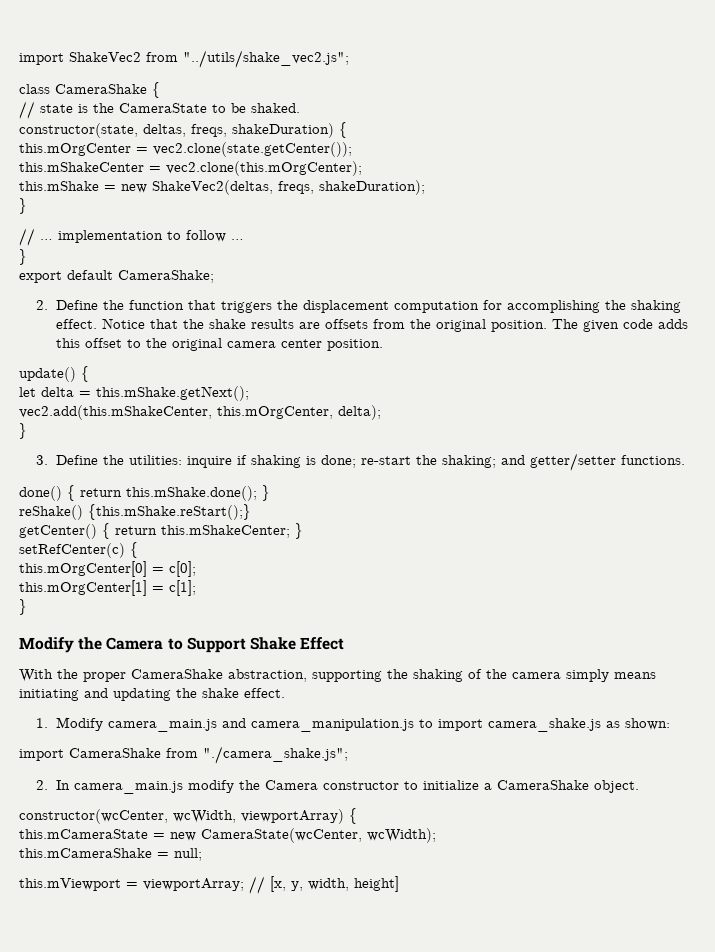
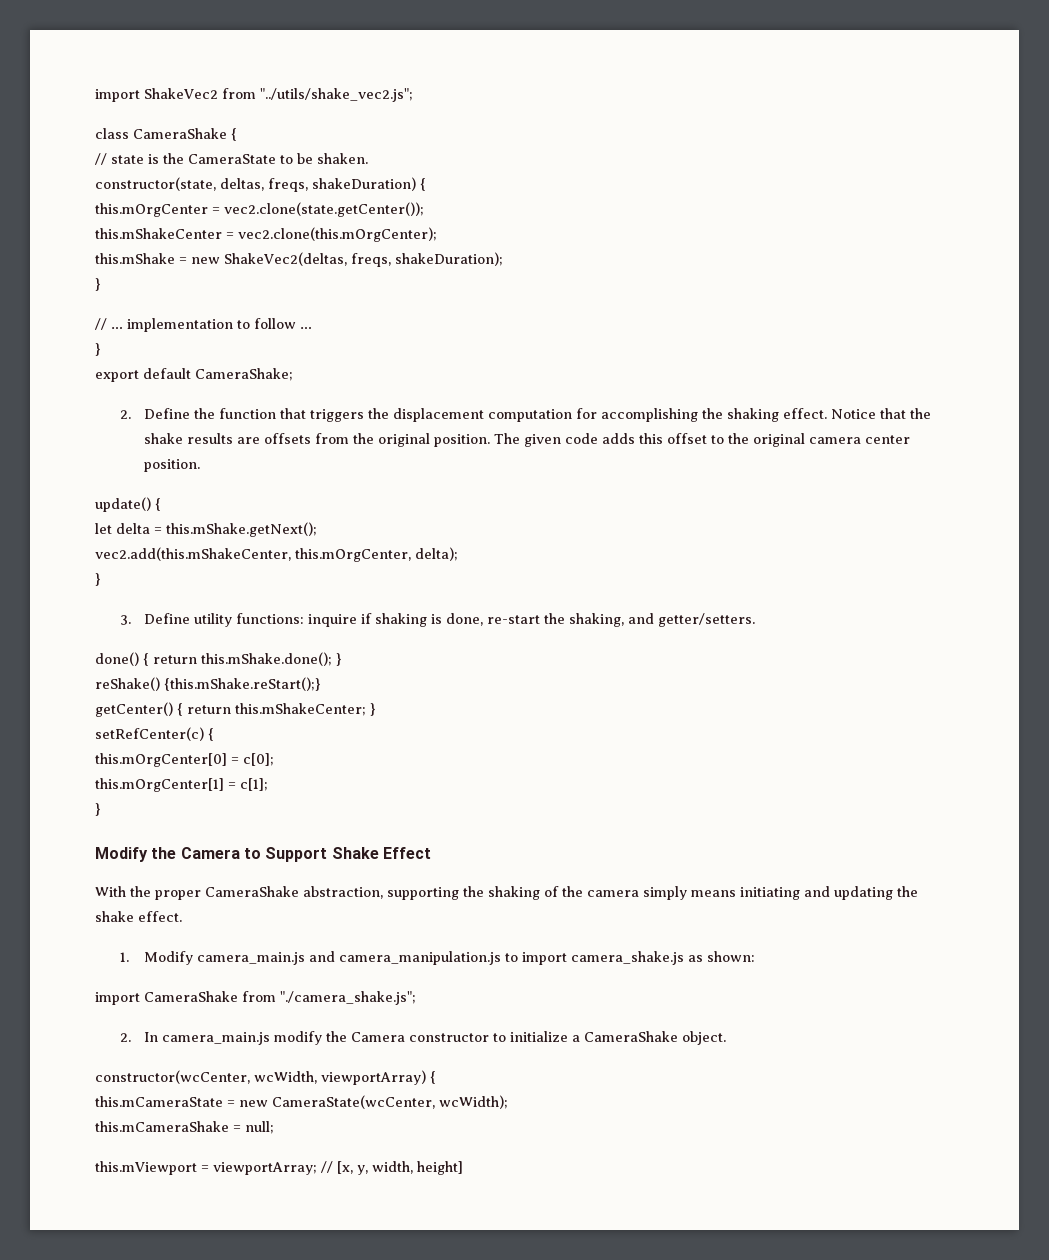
[251,103,300,113] shaked. -> [316,153,368,164] shaken.
[102,455,182,465] the utilities: -> [194,613,305,627] utility functions:
[320,455,356,468] done; -> [446,613,484,626] done,
[441,453,685,471] shaking; and getter/setter functions. -> [569,613,756,627] shaking, and getter/setters.

